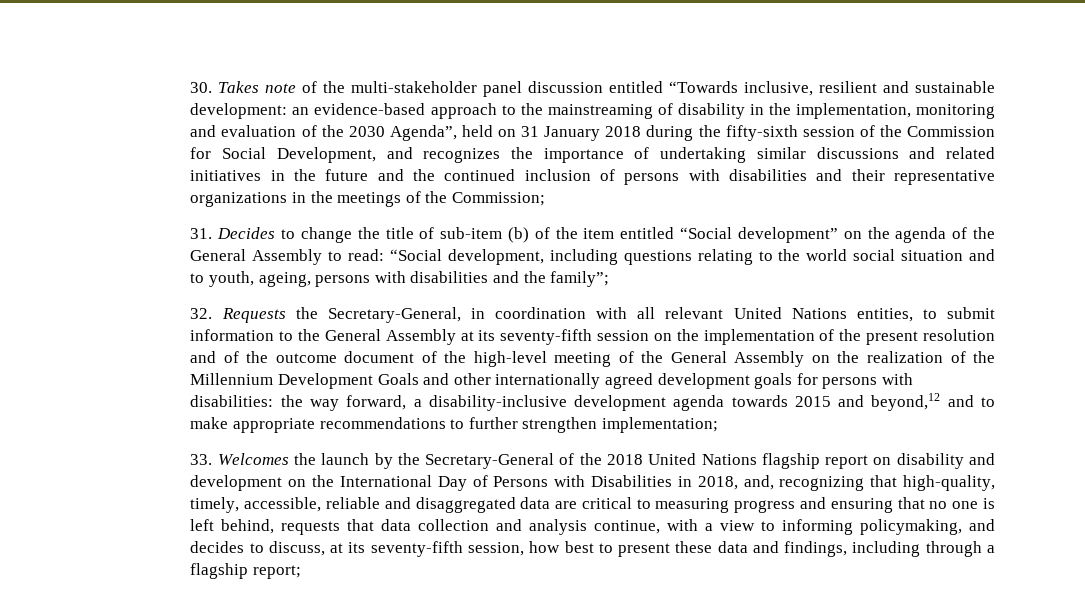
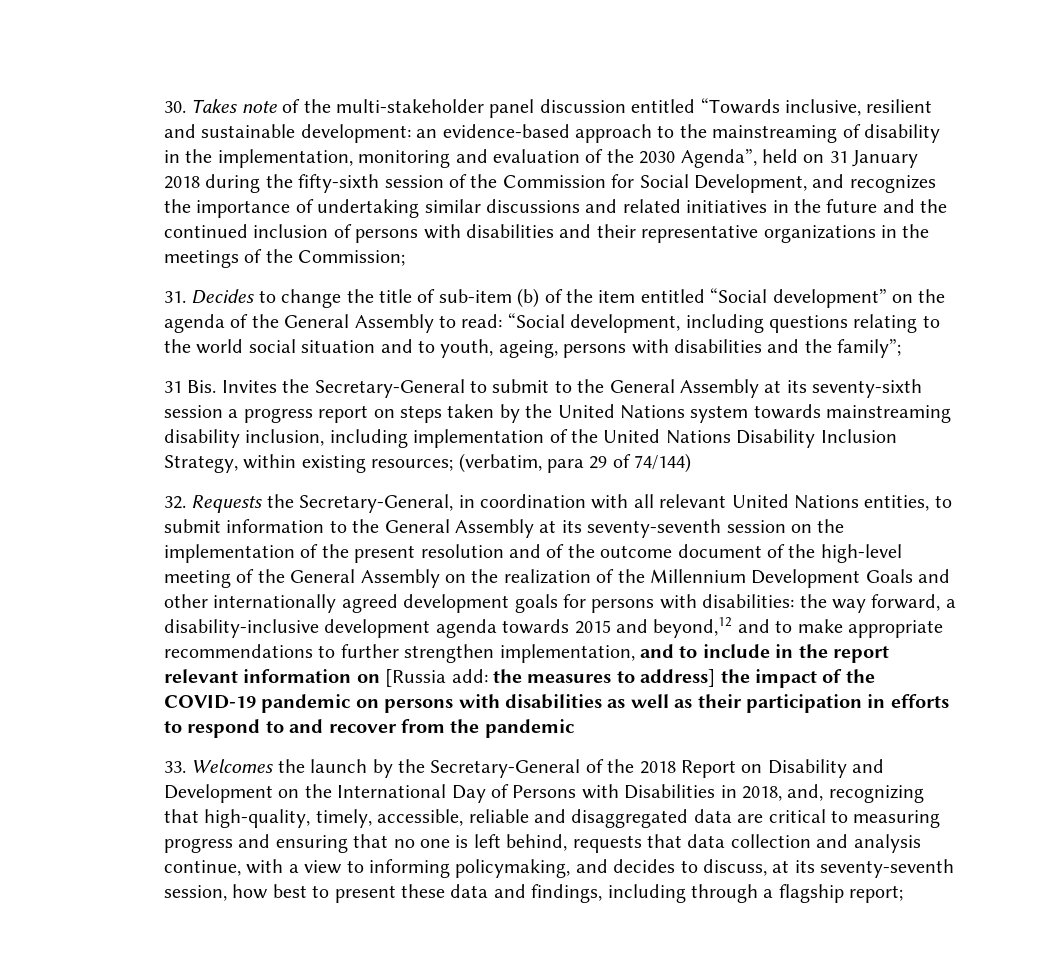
(610, 279) none -> [164,379,923,398] [164,404,952,423] [164,429,897,448] [164,453,692,473] // 31 Bis. Invites the Secretary-General to submit to the General Assembly at its seventy-sixth session a progress report on steps taken by the United Nations system towards mainstreaming disability inclusion, including implementation of the United Nations Disability Inclusion Strategy, within existing resources; (verbatim, para 29 of 74/144)
[500,329,593,345] seventy-fifth -> [587,519,722,538] seventy-seventh
[601,417,718,433] implementation; -> [499,644,890,663] [164,669,875,688] [164,694,949,713] [164,719,574,738] implementation, and to include in the report relevant information on [Russia add: the measures to address] the impact of the COVID-19 pandemic on persons with disabilities as well as their participation in efforts to respond to and recover from the pandemic
[648,453,995,469] [190,475,283,491] United Nations flagship report on disability and development -> [681,759,885,778] [164,784,274,803] Report on Disability and Development
[370,541,463,557] seventy-fifth -> [820,859,955,878] seventy-seventh

